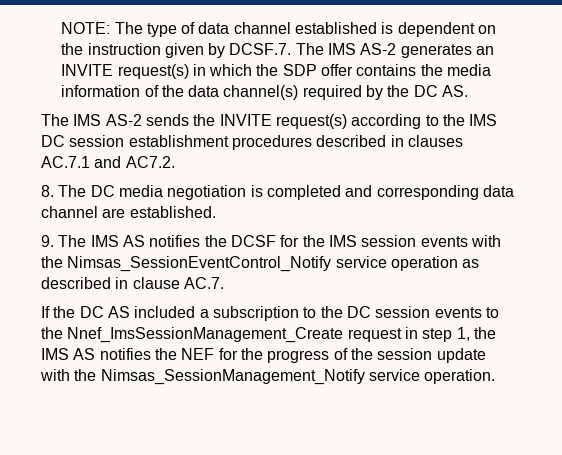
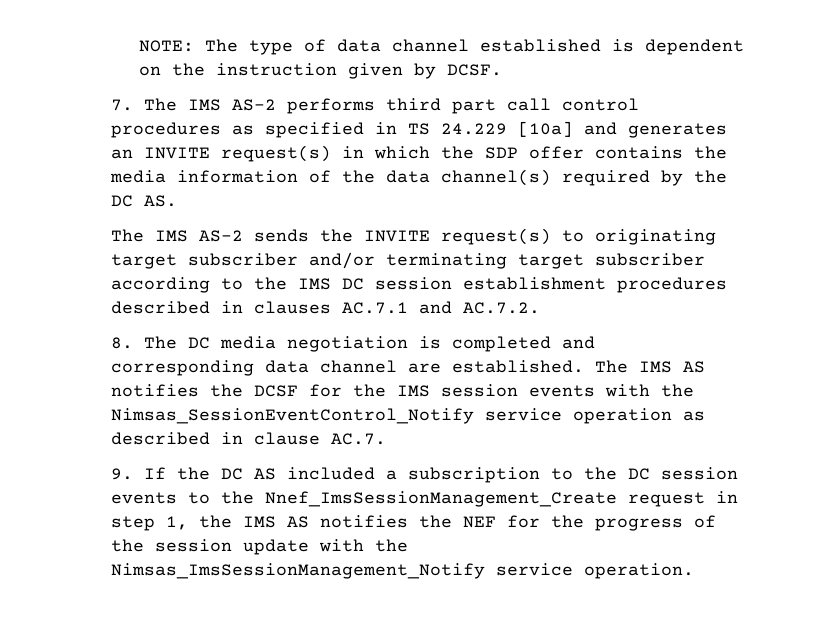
[229,43,397,55] DCSF.7. The IMS AS-2 -> [446,64,502,76] [111,98,640,114] [111,121,618,138] DCSF. // 7. The IMS AS-2 performs third part call control procedures as specified in TS 24.229 [10a] and
(348, 121) none -> [562,229,717,245] [111,252,706,269] to originating target subscriber and/or terminating target subscriber
[125,156,175,168] AC7.2. -> [463,302,541,314] AC.7.2.
[41,235,55,247] // 9. -> (585, 366) none
(225, 283) none -> [111,468,134,480] 9.
[100,369,365,385] Nimsas_SessionManagement_Notify -> [111,563,486,579] Nimsas_ImsSessionManagement_Notify

